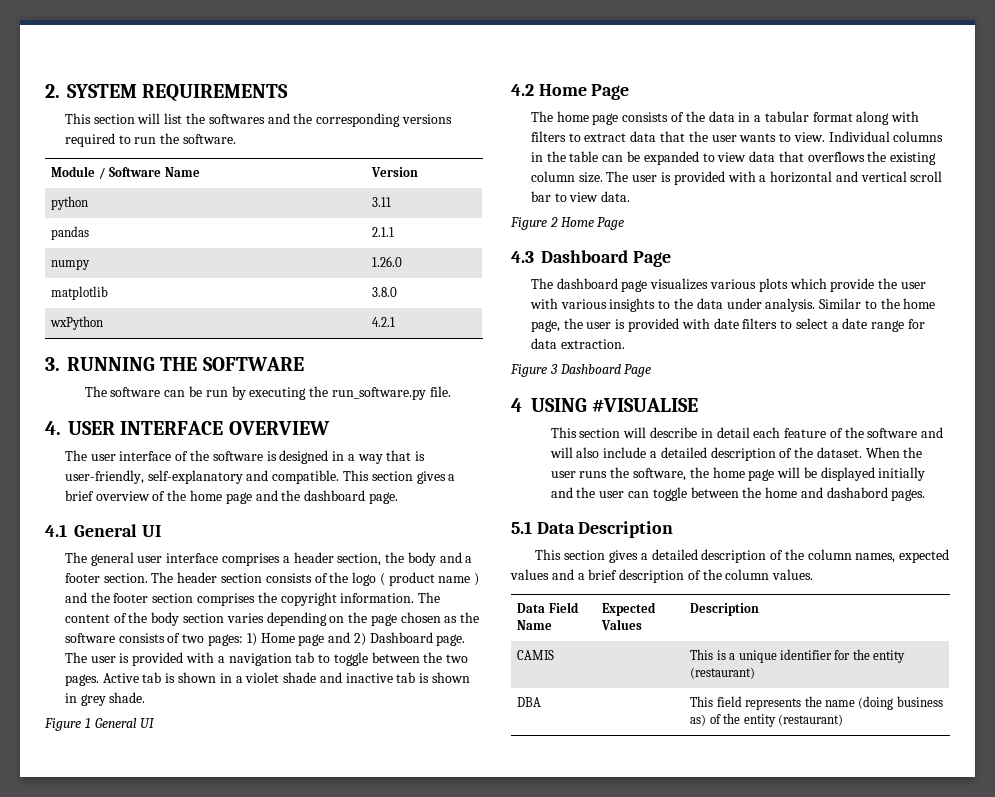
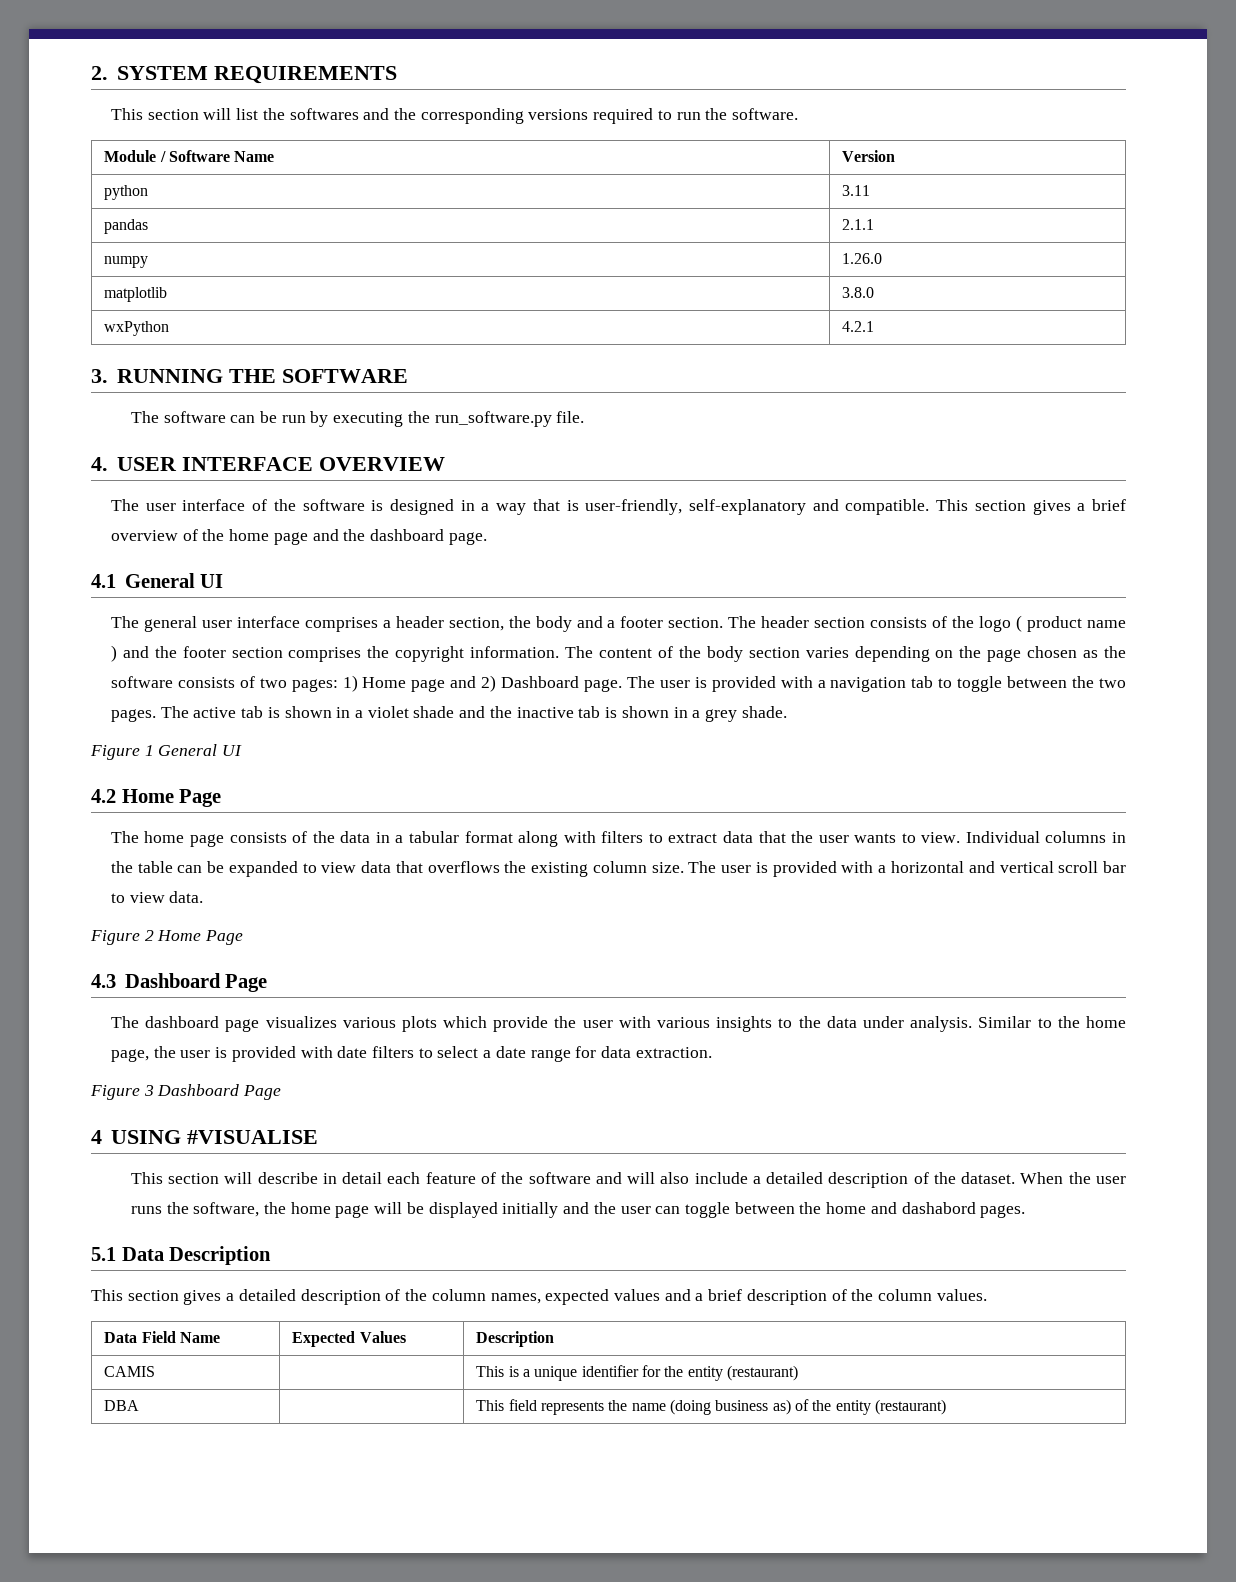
[102,673,139,683] Active -> [160,706,237,718] The active
(342, 677) none -> [489,706,512,718] the
(77, 698) none -> [692,710,701,718] a

